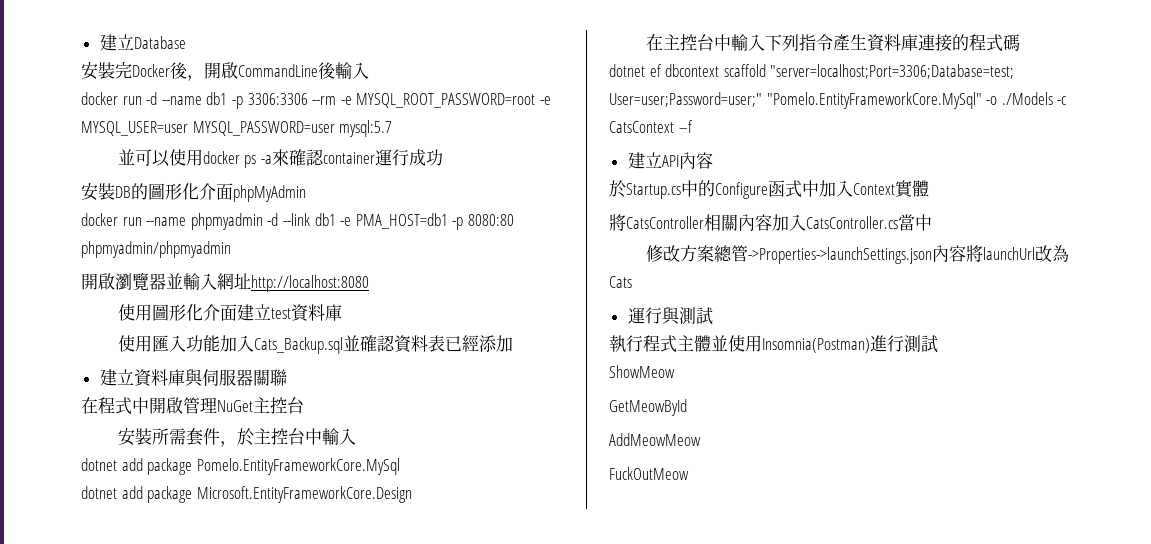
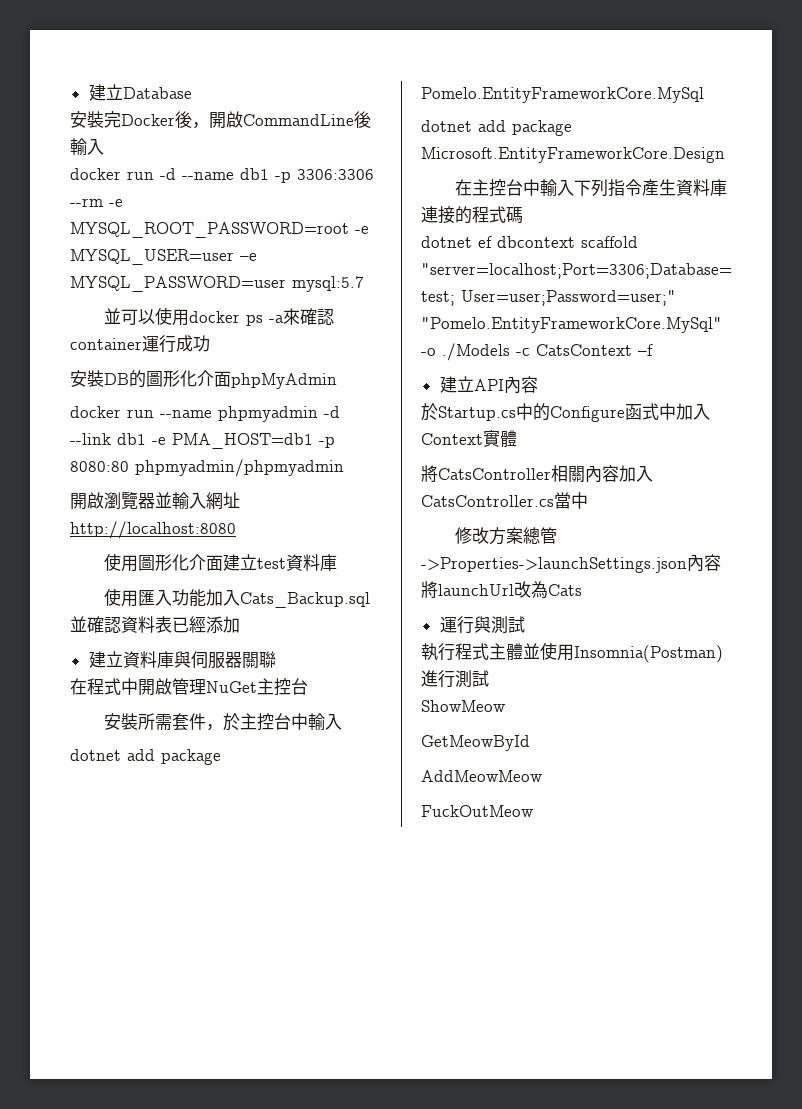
(188, 128) none -> [240,253,257,261] –e

